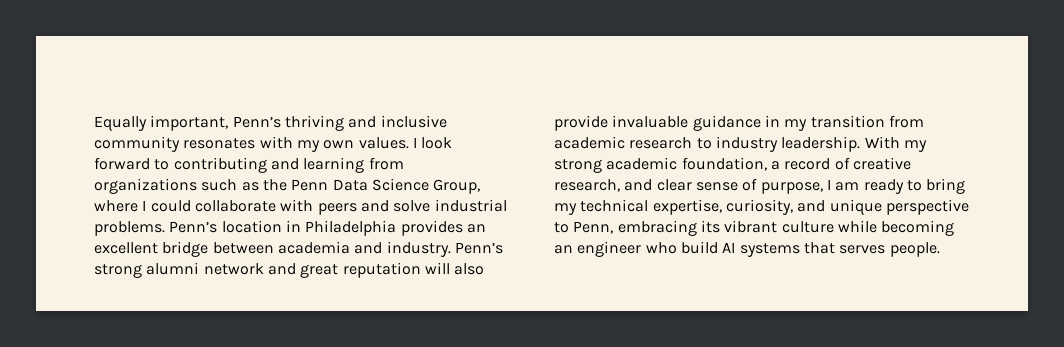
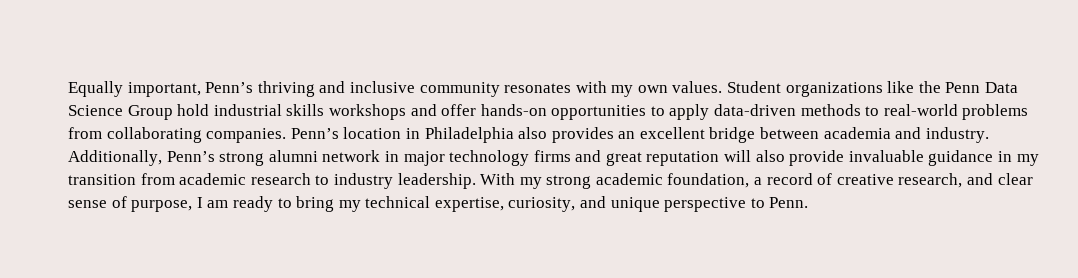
[412,137,453,149] [94,157,404,173] [94,178,481,194] [94,199,507,215] [94,221,165,236] I look forward to contributing and learning from organizations such as the Penn Data Science Group, where I could collaborate with peers and solve industrial problems. -> [727,81,1019,97] [68,104,1029,120] [68,127,287,143] Student organizations like the Penn Data Science Group hold industrial skills workshops and offer hands-on opportunities to apply data-driven methods to real-world problems from collaborating companies.
(397, 228) none -> [518,127,548,139] also
(451, 249) none -> [68,150,162,166] Additionally,
(264, 269) none -> [384,150,571,166] in major technology firms
[573,220,955,236] [554,241,940,257] Penn, embracing its vibrant culture while becoming an engineer who build AI systems that serves people. -> [769,197,809,208] Penn.

